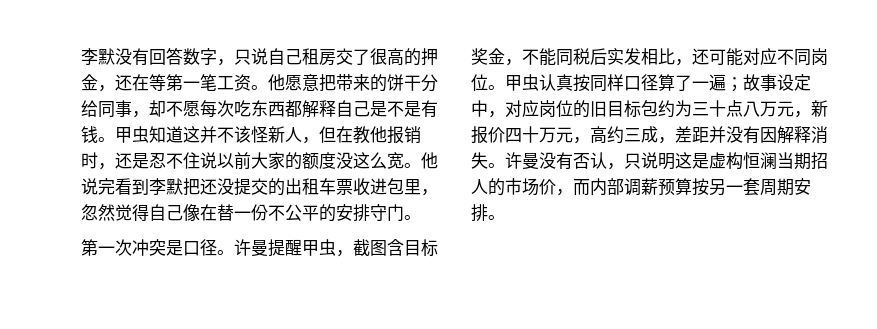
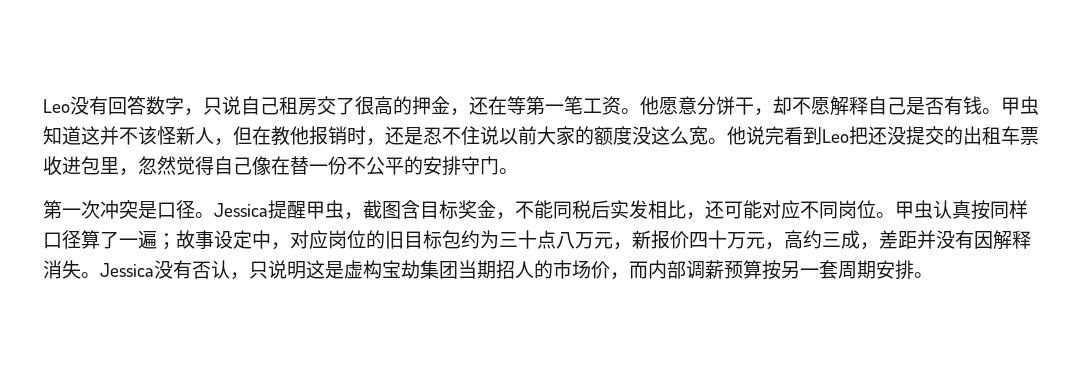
[81,48,115,65] 李默 -> [43,99,70,113] Leo
[319,74,438,92] [81,100,302,118] 把带来的饼干分给同事，却不愿每次吃东西都 -> [697,96,830,116] 分饼干，却不愿
[387,101,421,117] 不是 -> [925,97,944,115] 否
[149,178,183,195] 李默 -> [822,129,849,143] Leo
[234,239,268,256] 许曼 -> [214,203,268,217] Jessica
[505,152,539,169] 许曼 -> [100,263,154,277] Jessica
[743,152,777,169] 恒澜 -> [382,260,458,279] 宝劫集团

